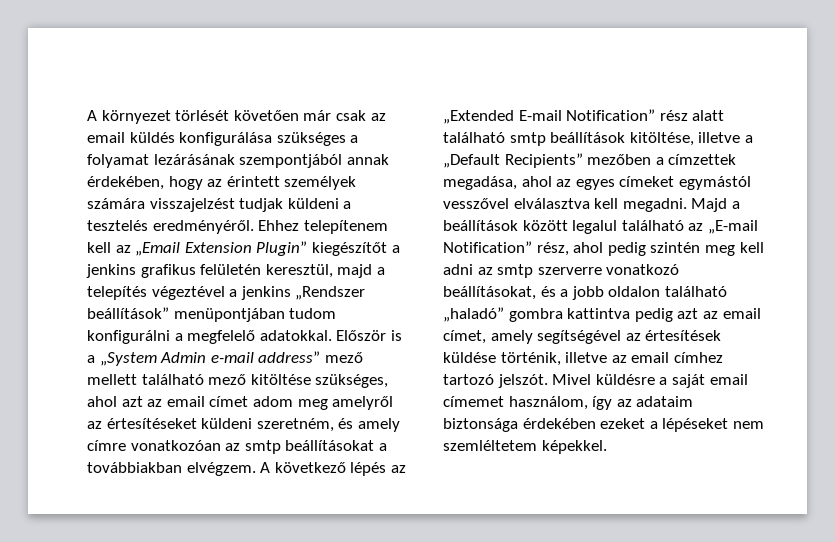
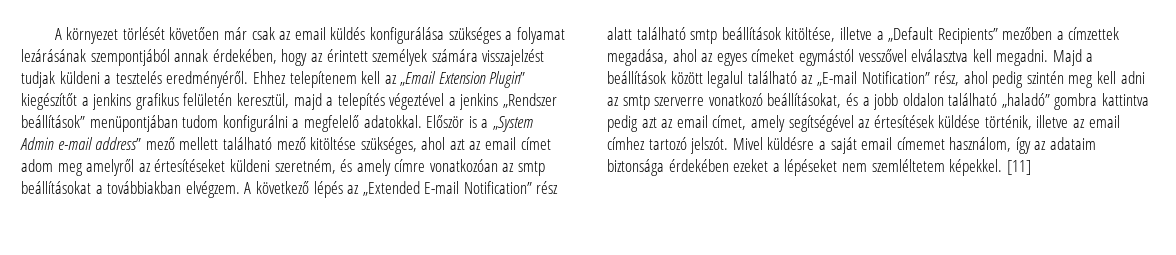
(607, 447) none -> [1006,160,1031,175] [11]

